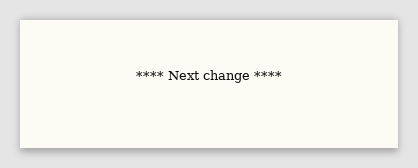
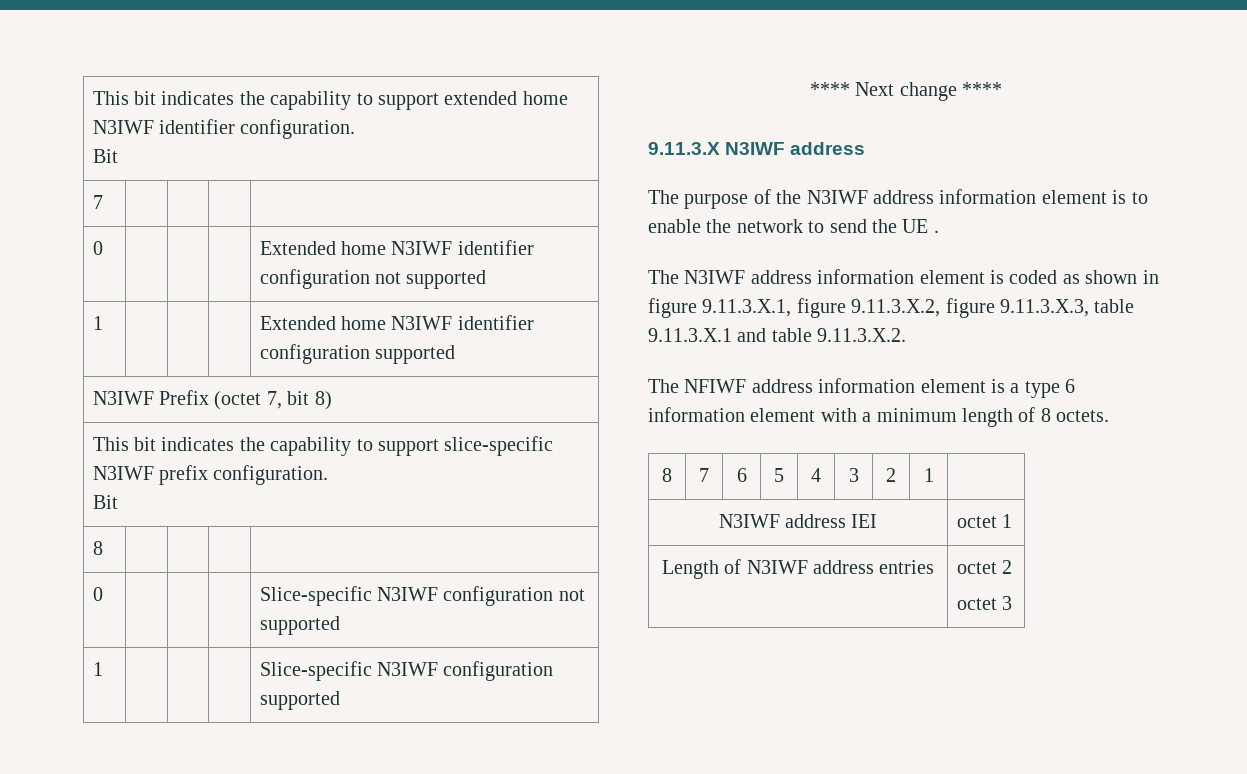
[136,70,282,83] **** Next change **** -> [92,91,568,110] [92,119,356,139] [92,149,118,163] [92,195,103,209] [92,241,103,255] [259,240,534,255] [259,269,487,289] [92,316,103,330] [259,315,534,330] [259,344,455,364] [92,390,332,410] [92,436,554,456] [92,465,329,485] [92,495,118,509] [92,541,103,555] [92,587,103,601] [259,586,585,606] [259,616,340,635] [92,662,103,676] [259,661,554,681] [259,691,340,710] [809,82,1003,101] [648,142,866,155] [648,189,1148,209] [648,219,939,233] [648,269,1159,284] [648,298,1135,318] [648,328,907,342] [648,378,1076,398] [648,407,1110,427] [662,468,672,482] [699,468,709,482] [736,468,747,482] [774,468,784,482] [811,468,821,482] [848,468,859,482] [886,468,896,482] [923,468,934,482] [718,514,878,528] [956,514,1012,528] [661,559,935,579] [956,560,1012,574] [956,596,1012,610] This bit indicates the capability to support extended home N3IWF identifier configuration. // Bit // 7 | | | | // 0 | | | | Extended home N3IWF identifier configuration not supported // 1 | | | | Extended home N3IWF identifier configuration supported // N3IWF Prefix (octet 7, bit 8) // This bit indicates the capability to support slice-specific N3IWF prefix configuration. // Bit // 8 | | | | // 0 | | | | Slice-specific N3IWF configuration not supported // 1 | | | | Slice-specific N3IWF configuration supported // **** Next change **** // 9.11.3.X N3IWF address // The purpose of the N3IWF address information element is to enable the network to send the UE . // The N3IWF address information element is coded as shown in figure 9.11.3.X.1, figure 9.11.3.X.2, figure 9.11.3.X.3, table 9.11.3.X.1 and table 9.11.3.X.2. // The NFIWF address information element is a type 6 information element with a minimum length of 8 octets. // 8 | 7 | 6 | 5 | 4 | 3 | 2 | 1 | // N3IWF address IEI | octet 1 // Length of N3IWF address entries | octet 2 // octet 3

